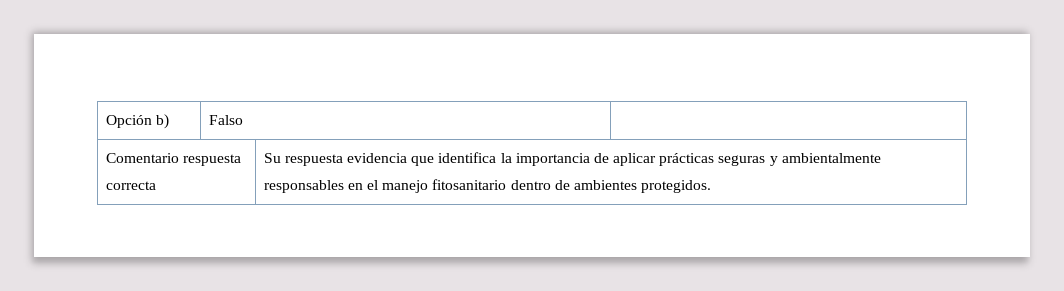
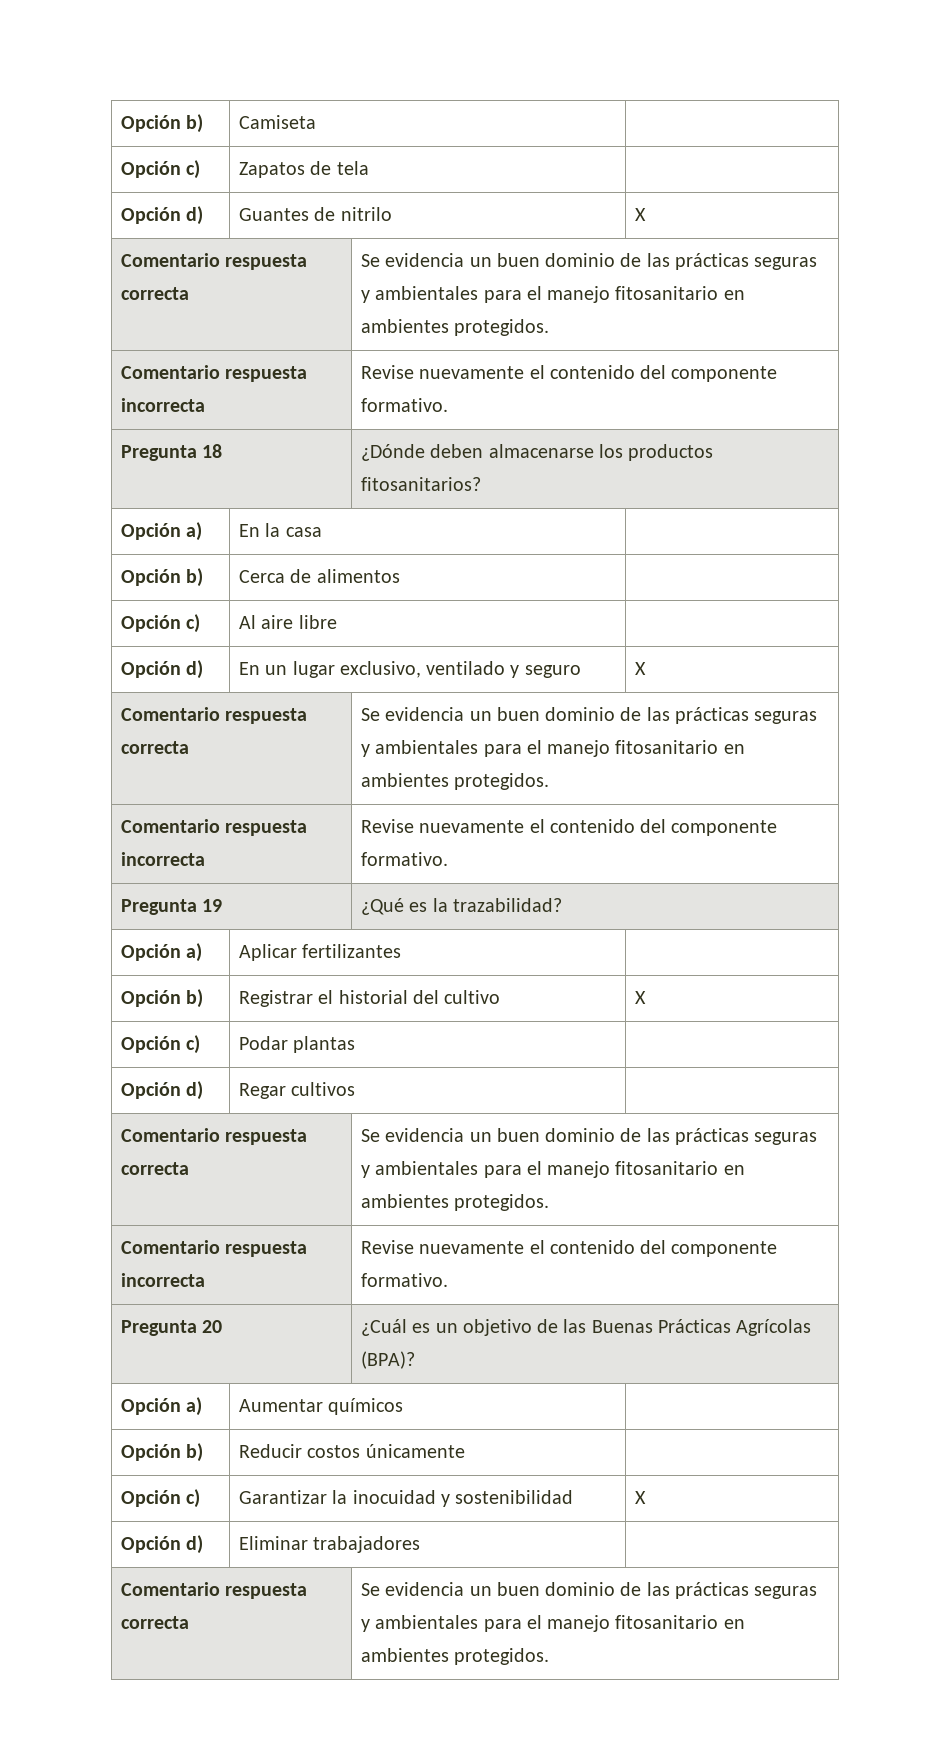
[105,114,169,129] [208,115,243,125] [105,153,241,166] [105,181,156,190] [263,152,881,166] [263,179,712,193] Opción b) | Falso | // Comentario respuesta correcta | Su respuesta evidencia que identifica la importancia de aplicar prácticas seguras y ambientalmente responsables en el manejo fitosanitario dentro de ambientes protegidos. -> [121,114,204,133] [239,115,317,129] [121,160,201,179] [239,161,369,178] [121,206,204,225] [239,207,392,221] [635,208,647,221] [121,253,308,270] [121,287,190,300] [361,253,818,270] [361,286,745,303] [361,319,550,336] [121,365,308,382] [121,398,206,412] [361,365,778,382] [361,398,449,412] [121,444,223,461] [361,444,714,461] [361,477,482,491] [121,522,203,541] [239,523,322,537] [121,568,204,587] [239,569,400,583] [121,614,201,633] [239,615,337,629] [121,660,204,679] [239,661,581,678] [635,662,647,675] [121,707,308,724] [121,741,190,754] [361,707,818,724] [361,740,745,757] [361,773,550,790] [121,819,308,836] [121,852,206,866] [361,819,778,836] [361,852,449,866] [121,899,223,915] [361,898,562,915] [121,943,203,962] [239,944,402,961] [121,989,204,1008] [239,990,501,1007] [635,991,647,1004] [121,1035,201,1054] [239,1036,356,1053] [121,1081,204,1100] [239,1082,356,1099] [121,1128,308,1145] [121,1162,190,1175] [361,1128,818,1145] [361,1161,745,1178] [361,1194,550,1211] [121,1240,308,1257] [121,1273,206,1287] [361,1240,778,1257] [361,1273,449,1287] [121,1320,223,1336] [361,1319,812,1336] [361,1351,416,1369] [121,1397,203,1416] [239,1398,404,1415] [121,1443,204,1462] [239,1444,465,1458] [121,1489,201,1508] [239,1490,574,1507] [635,1491,647,1504] [121,1535,204,1554] [239,1536,421,1553] [121,1582,308,1599] [121,1616,190,1629] [361,1582,818,1599] [361,1615,745,1632] [361,1648,550,1665] Opción b) | Camiseta | // Opción c) | Zapatos de tela | // Opción d) | Guantes de nitrilo | X // Comentario respuesta correcta | Se evidencia un buen dominio de las prácticas seguras y ambientales para el manejo fitosanitario en ambientes protegidos. // Comentario respuesta incorrecta | Revise nuevamente el contenido del componente formativo. // Pregunta 18 | ¿Dónde deben almacenarse los productos fitosanitarios? // Opción a) | En la casa | // Opción b) | Cerca de alimentos | // Opción c) | Al aire libre | // Opción d) | En un lugar exclusivo, ventilado y seguro | X // Comentario respuesta correcta | Se evidencia un buen dominio de las prácticas seguras y ambientales para el manejo fitosanitario en ambientes protegidos. // Comentario respuesta incorrecta | Revise nuevamente el contenido del componente formativo. // Pregunta 19 | ¿Qué es la trazabilidad? // Opción a) | Aplicar fertilizantes | // Opción b) | Registrar el historial del cultivo | X // Opción c) | Podar plantas | // Opción d) | Regar cultivos | // Comentario respuesta correcta | Se evidencia un buen dominio de las prácticas seguras y ambientales para el manejo fitosanitario en ambientes protegidos. // Comentario respuesta incorrecta | Revise nuevamente el contenido del componente formativo. // Pregunta 20 | ¿Cuál es un objetivo de las Buenas Prácticas Agrícolas (BPA)? // Opción a) | Aumentar químicos | // Opción b) | Reducir costos únicamente | // Opción c) | Garantizar la inocuidad y sostenibilidad | X // Opción d) | Eliminar trabajadores | // Comentario respuesta correcta | Se evidencia un buen dominio de las prácticas seguras y ambientales para el manejo fitosanitario en ambientes protegidos.

